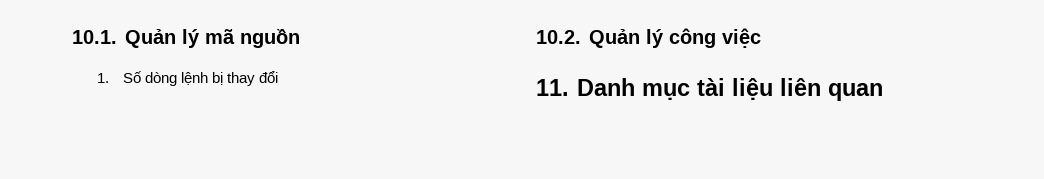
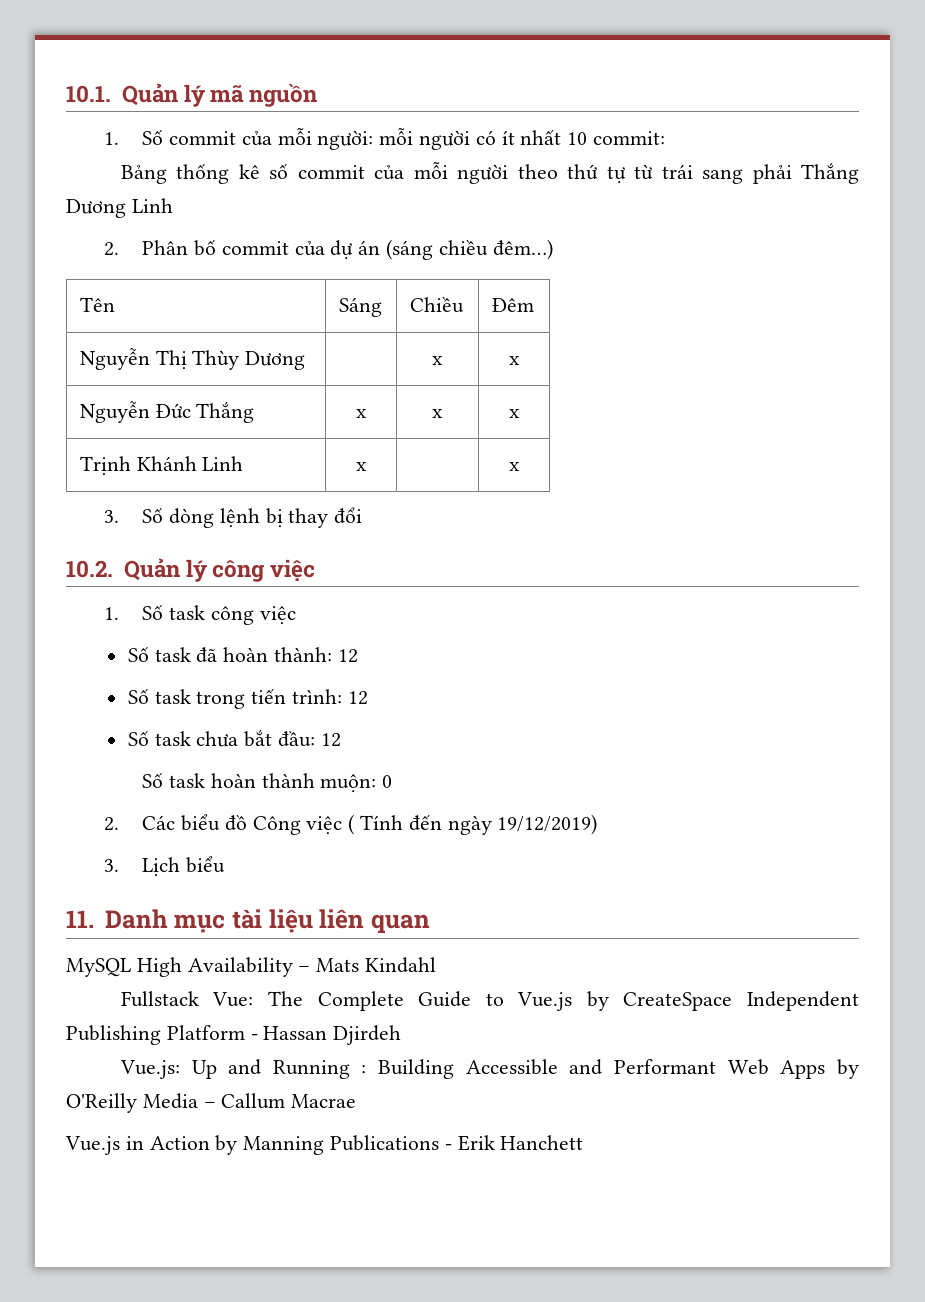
(142, 77) none -> [169,127,666,150] [120,161,860,184] [66,198,173,218] [104,239,553,260] [79,297,115,312] [338,297,382,317] [409,297,464,313] [491,298,534,312] [79,348,306,370] [432,356,443,365] [508,356,520,365] [79,401,255,423] [355,409,367,418] [432,409,443,418] [508,409,520,418] [79,456,244,476] [355,462,367,471] [508,462,520,471] [104,508,164,523] commit của mỗi người: mỗi người có ít nhất 10 commit: // Bảng thống kê số commit của mỗi người theo thứ tự từ trái sang phải Thắng Dương Linh // 2. Phân bố commit của dự án (sáng chiều đêm…) // Tên | Sáng | Chiều | Đêm // Nguyễn Thị Thùy Dương | | x | x // Nguyễn Đức Thắng | x | x | x // Trịnh Khánh Linh | x | | x // 3. Số
(761, 38) none -> [104,605,296,625] [127,647,358,663] [127,689,368,709] [127,729,341,747] [142,773,393,793] [104,814,598,835] [104,856,226,877] // 1. Số task công việc // Số task đã hoàn thành: 12 // Số task trong tiến trình: 12 // Số task chưa bắt đầu: 12 // Số task hoàn thành muộn: 0 // 2. Các biểu đồ Công việc ( Tính đến ngày 19/12/2019) // 3. Lịch biểu
(883, 92) none -> [66,957,437,977] [120,991,860,1011] [66,1025,402,1045] [119,1059,860,1079] [66,1093,357,1113] [65,1135,584,1155] // MySQL High Availability – Mats Kindahl // Fullstack Vue: The Complete Guide to Vue.js by CreateSpace Independent Publishing Platform - Hassan Djirdeh // Vue.js: Up and Running : Building Accessible and Performant Web Apps by O'Reilly Media – Callum Macrae // Vue.js in Action by Manning Publications - Erik Hanchett

